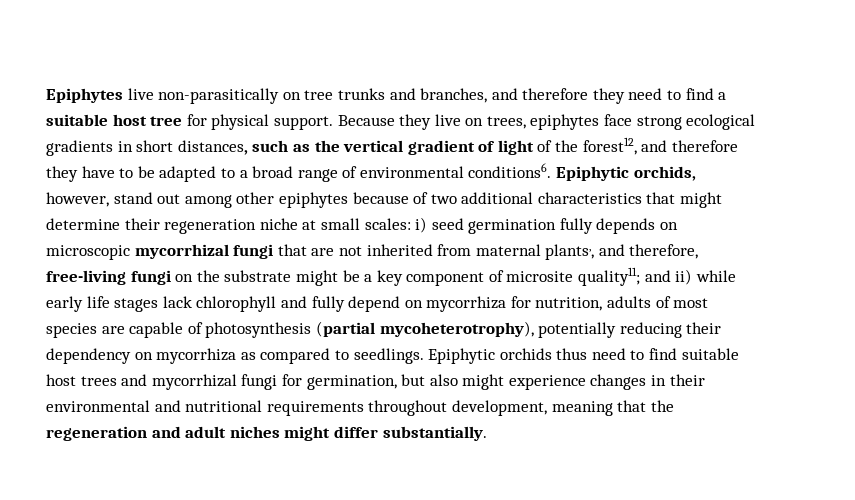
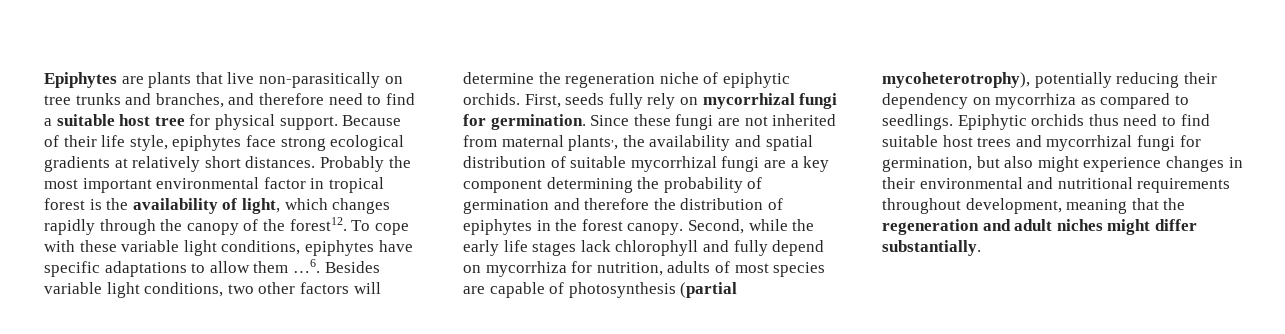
(123, 95) none -> [121,72,223,88] are plants that
[592,88,625,104] they -> (324, 99) none
[399,114,526,130] they live on trees, -> [44,135,168,151] of their life style,
[117,137,738,155] [46,163,696,182] [46,192,723,208] [46,217,679,234] [46,244,307,260] in short distances, such as the vertical gradient of light of the forest12, and therefore they have to be adapted to a broad range of environmental conditions6. Epiphytic orchids, however, stand out among other epiphytes because of two additional characteristics that might determine their regeneration niche at small scales: i) seed germination fully depends on microscopic mycorrhizal fungi that -> [114,156,411,172] [44,177,384,193] [44,198,391,214] [44,217,409,235] [44,240,413,256] [44,259,380,277] [44,282,381,298] [463,72,790,88] [463,93,838,109] [463,114,714,130] at relatively short distances. Probably the most important environmental factor in tropical forest is the availability of light, which changes rapidly through the canopy of the forest12. To cope with these variable light conditions, epiphytes have specific adaptations to allow them …6. Besides variable light conditions, two other factors will determine the regeneration niche of epiphytic orchids. First, seeds fully rely on mycorrhizal fungi for germination. Since these fungi
[598,244,699,259] [46,267,736,286] and therefore, free-living fungi on the substrate might be a key component of microsite quality11; and ii) while -> [622,135,813,151] [463,156,830,172] [463,177,763,193] [463,198,783,214] [463,219,815,235] the availability and spatial distribution of suitable mycorrhizal fungi are a key component determining the probability of germination and therefore the distribution of epiphytes in the forest canopy. Second, while the

